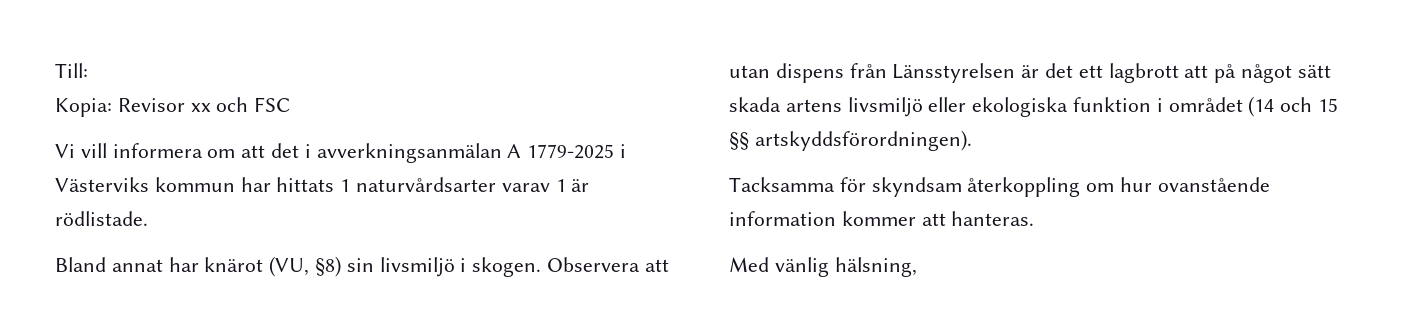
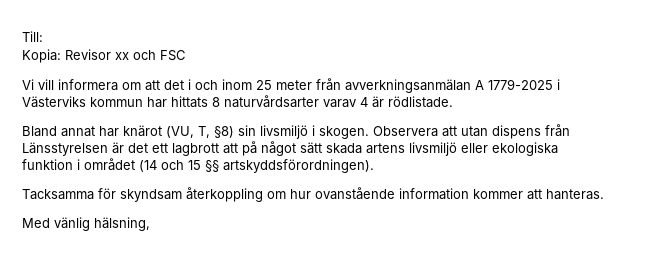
(311, 151) none -> [195,78,341,91] och inom 25 meter från
[340,179,351,192] 1 -> [212,97,220,107] 8
[555,179,566,192] 1 -> [360,97,368,107] 4
(310, 266) none -> [198,126,210,138] T,

